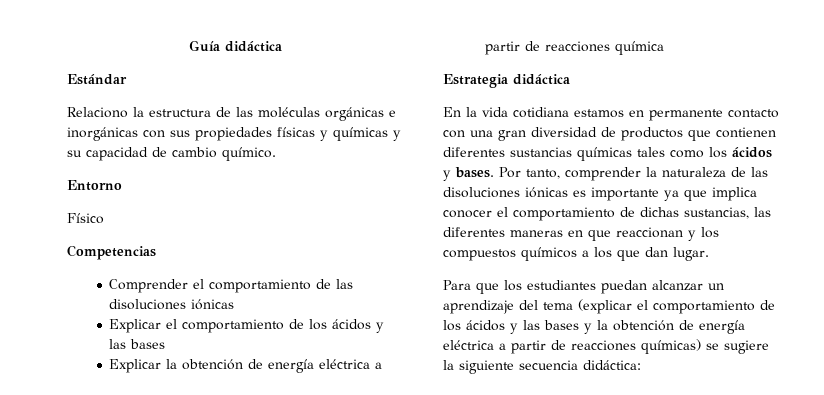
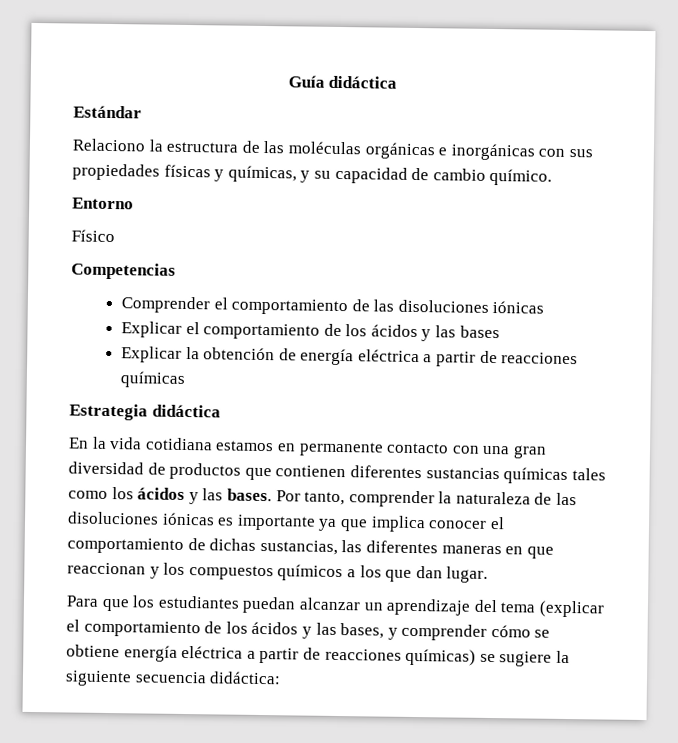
[333,127,388,141] químicas -> [227,165,297,183] químicas,
[615,41,665,55] química -> [119,371,185,388] químicas
(451, 175) none -> [202,488,224,501] las
[544,320,694,334] bases y la obtención de -> [340,623,551,641] [66,644,120,658] bases, y comprender cómo se obtiene

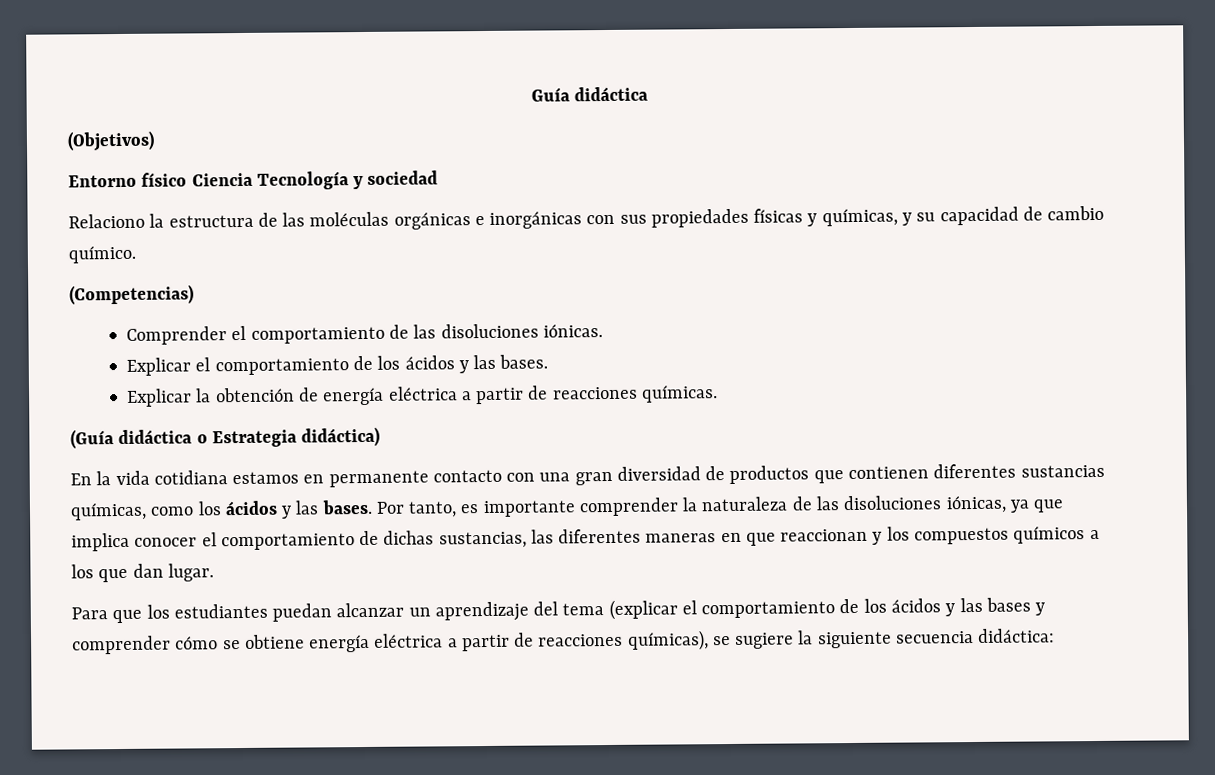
[73,105,142,119] Estándar -> [67,130,155,152] [68,170,439,190] (Objetivos) // Entorno físico Ciencia Tecnología y sociedad
[72,197,134,210] [71,229,115,243] [71,262,176,280] Entorno // Físico // Competencias -> [69,284,194,305] (Competencias)
[492,301,545,314] iónicas -> [542,324,603,338] iónicas.
[459,325,500,339] bases -> [499,354,549,369] bases.
[119,371,185,388] [69,403,221,421] químicas // Estrategia didáctica -> [640,385,718,403] [70,426,381,449] químicas. // (Guía didáctica o Estrategia didáctica)
[503,467,606,485] químicas tales -> [70,502,147,521] químicas,
(346, 498) none -> [460,500,576,518] es importante
[161,512,316,531] iónicas es importante -> [945,495,1007,514] iónicas,
[340,623,385,639] bases, -> [985,597,1031,612] bases
[405,648,477,666] químicas) -> [626,630,709,651] químicas),

